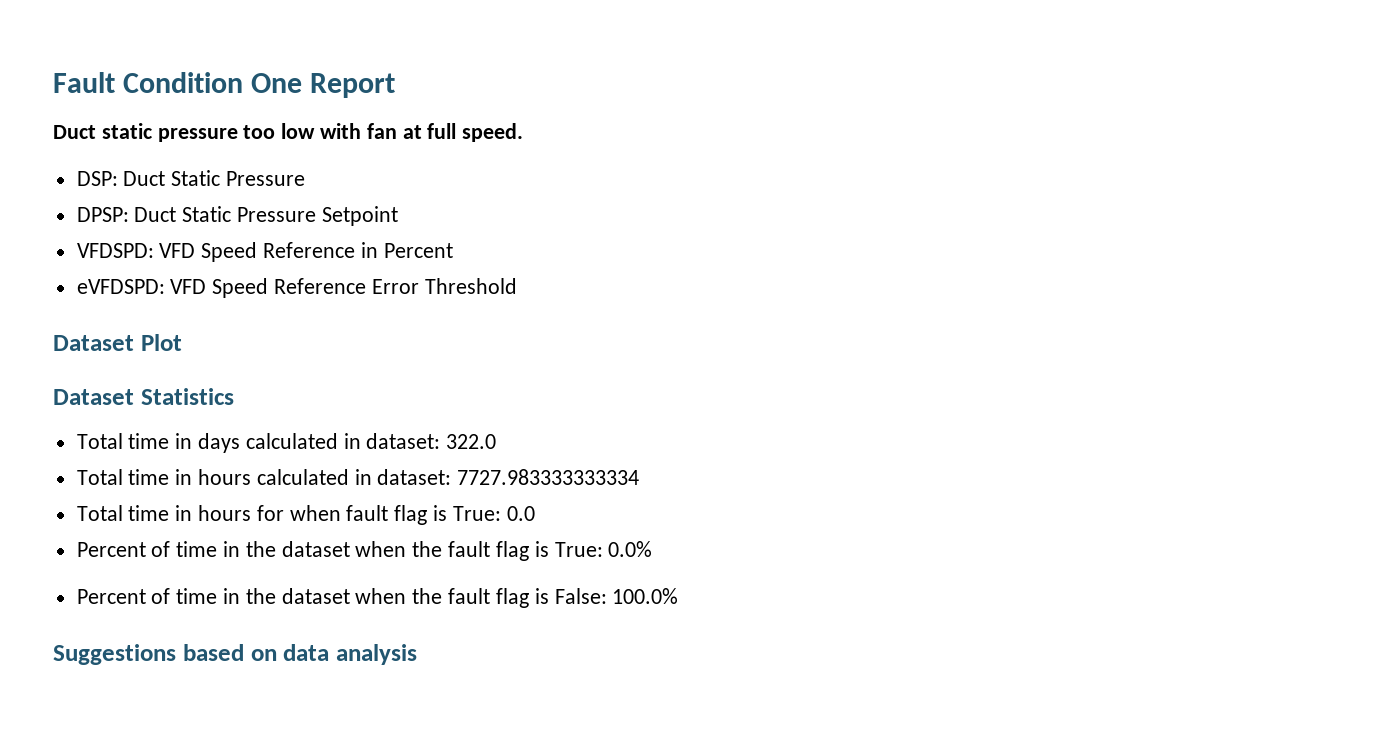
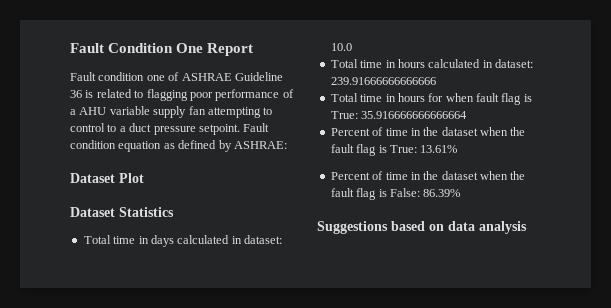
[53,123,524,142] [76,170,306,186] [76,206,398,226] [76,242,453,262] [76,278,517,298] Duct static pressure too low with fan at full speed. // DSP: Duct Static Pressure // DPSP: Duct Static Pressure Setpoint // VFDSPD: VFD Speed Reference in Percent // eVFDSPD: VFD Speed Reference Error Threshold -> [70,72,283,81] [70,89,294,101] [70,106,273,118] [70,123,270,135] [70,140,287,152] Fault condition one of ASHRAE Guideline 36 is related to flagging poor performance of a AHU variable supply fan attempting to control to a duct pressure setpoint. Fault condition equation as defined by ASHRAE:
[446,434,497,449] 322.0 -> [330,43,352,51] 10.0
[457,469,640,485] 7727.983333333334 -> [330,77,436,85] 239.91666666666666
[506,506,535,521] 0.0 -> [361,111,468,119] 35.916666666666664
[608,541,653,557] 0.0% -> [420,145,458,153] 13.61%
[612,588,679,604] 100.0% -> [423,189,461,197] 86.39%

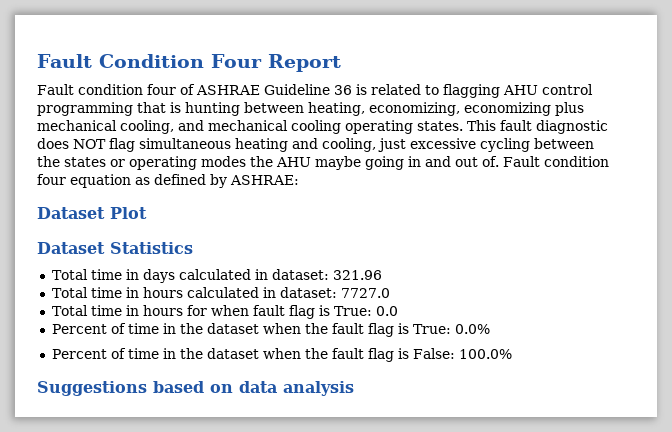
[176,43,204,53] One -> [210,54,262,68] Four
[146,75,165,81] one -> [146,84,176,95] four
[189,89,294,101] [70,106,273,118] [70,123,270,135] [70,140,116,149] poor performance of a AHU variable supply fan attempting to control to a duct pressure setpoint. Fault condition -> [502,84,593,95] [37,102,584,116] [37,120,608,134] [37,138,594,152] [37,156,609,170] [37,174,66,185] AHU control programming that is hunting between heating, economizing, economizing plus mechanical cooling, and mechanical cooling operating states. This fault diagnostic does NOT flag simultaneous heating and cooling, just excessive cycling between the states or operating modes the AHU maybe going in and out of. Fault condition four
[330,43,352,51] 10.0 -> [332,270,382,280] 321.96
[330,77,436,85] 239.91666666666666 -> [340,288,390,298] 7727.0
[361,111,468,119] 35.916666666666664 -> [375,306,398,316] 0.0
[420,145,458,153] 13.61% -> [454,324,490,334] 0.0%
[423,189,461,197] 86.39% -> [458,349,512,359] 100.0%

